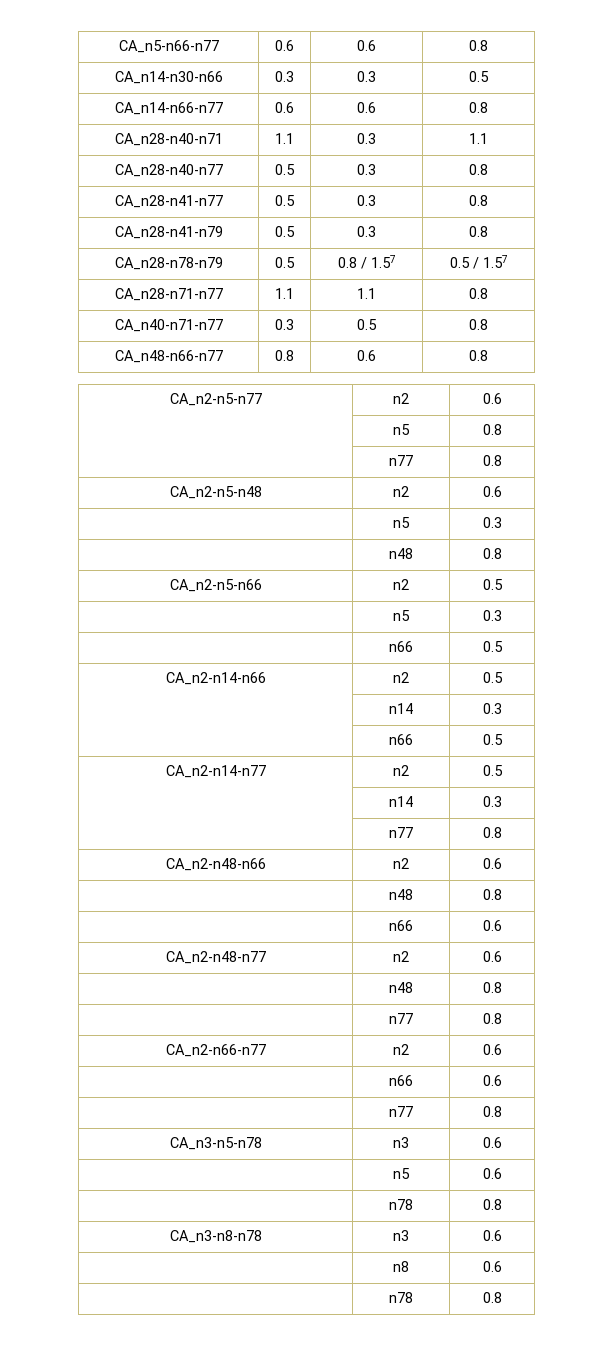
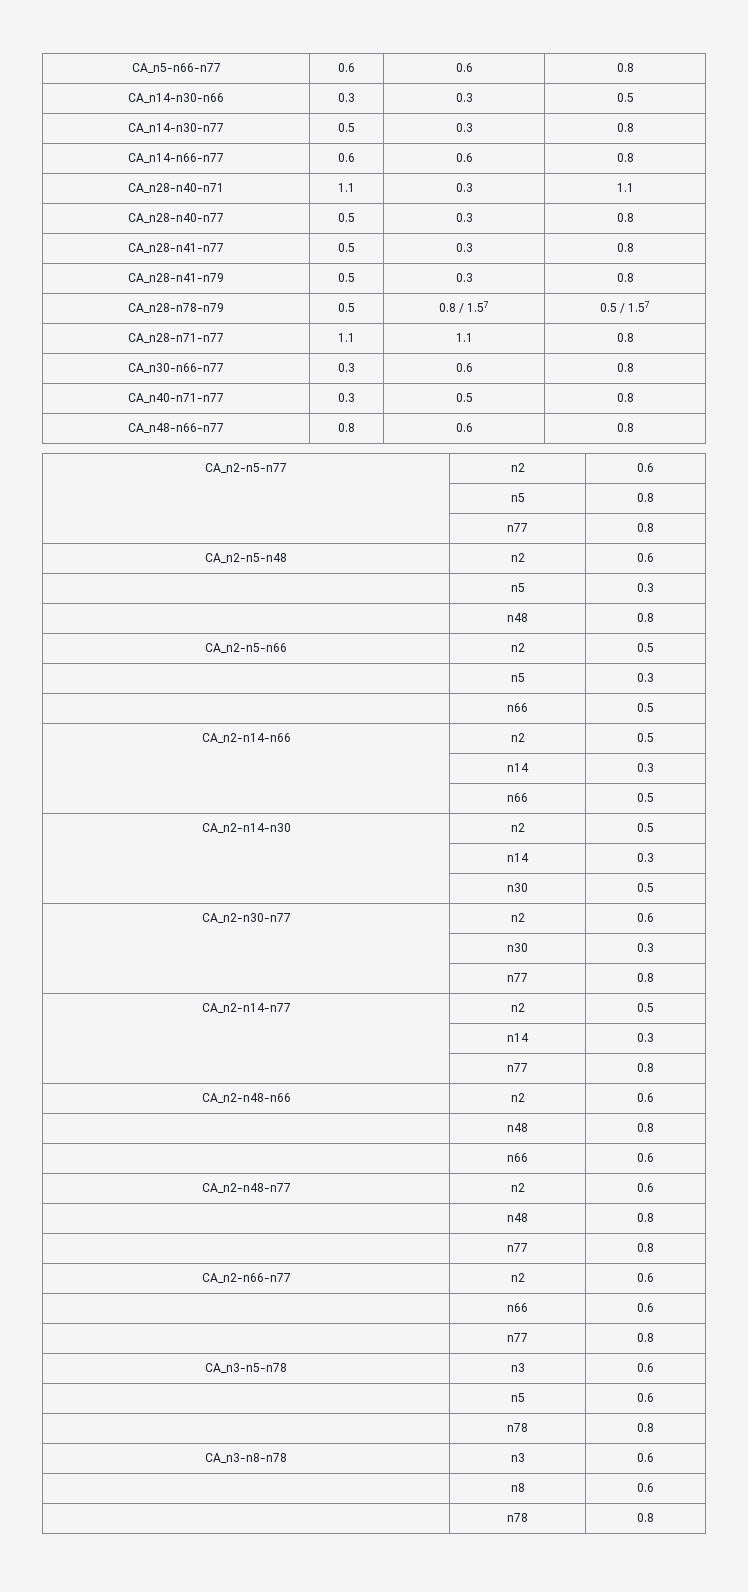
(489, 76) none -> [128,123,224,133] [338,123,355,132] [455,123,473,132] [616,123,634,132] // CA_n14-n30-n77 | 0.5 | 0.3 | 0.8
(488, 293) none -> [128,363,224,373] [338,363,355,372] [455,363,473,372] [616,363,634,372] // CA_n30-n66-n77 | 0.3 | 0.6 | 0.8
(503, 739) none -> [201,823,291,833] [510,823,525,832] [637,823,654,832] [507,853,529,862] [637,853,654,862] [507,883,528,892] [637,883,654,892] [201,913,291,923] [510,913,525,922] [637,913,654,922] [507,943,528,952] [637,943,654,952] [507,973,528,982] [637,973,654,982] // CA_n2-n14-n30 | n2 | 0.5 // | n14 | 0.3 // | n30 | 0.5 // CA_n2-n30-n77 | n2 | 0.6 // | n30 | 0.3 // | n77 | 0.8

